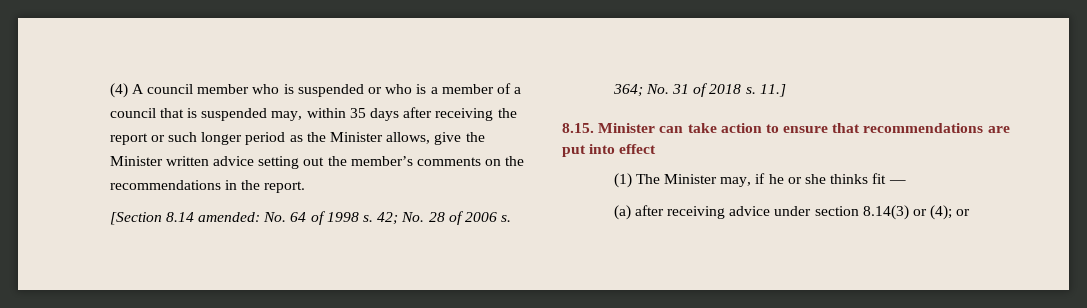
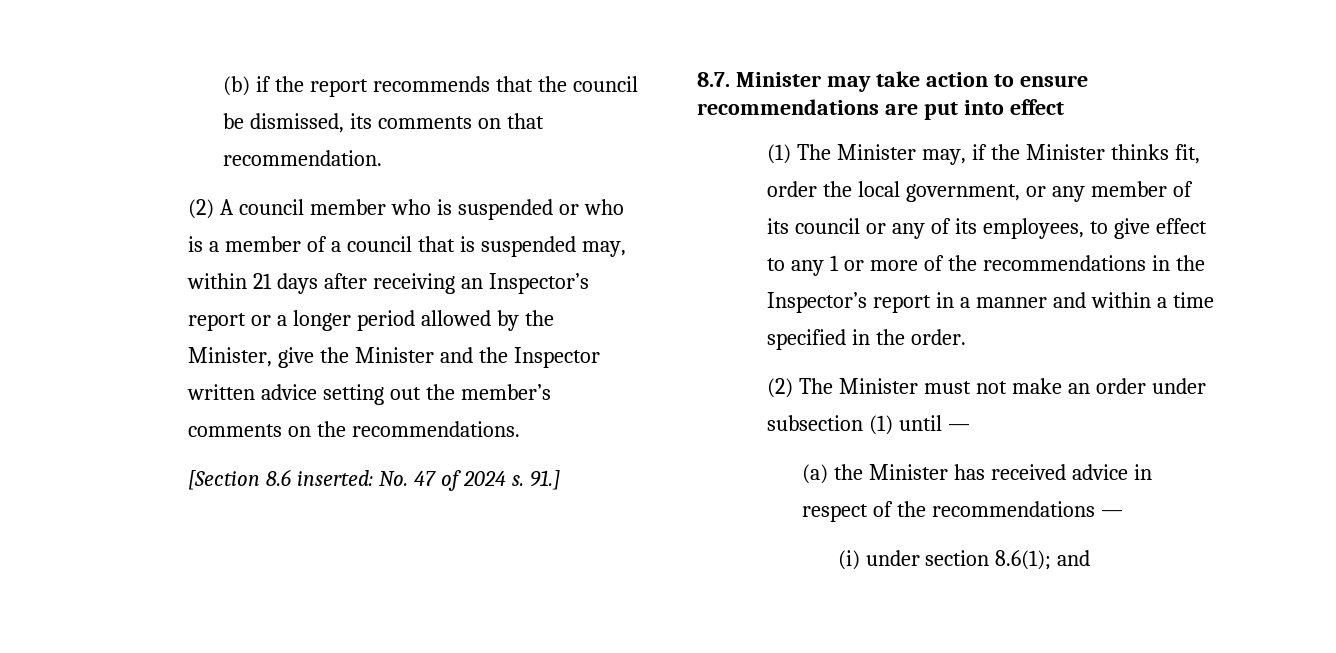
[109,83,128,98] (4) -> [223,76,638,97] [223,113,545,133] [223,150,383,166] [188,199,215,219] (b) if the report recommends that the council be dismissed, its comments on that recommendation. // (2)
[349,108,366,118] 35 -> [253,273,273,289] 21
[497,108,517,118] the -> [460,273,589,294] an Inspector’s
[168,132,198,142] such -> [277,315,288,326] a
[289,132,485,145] [109,156,163,166] as the Minister allows, give the Minister -> [420,310,554,331] [188,347,600,368] allowed by the Minister, give the Minister and the Inspector
[109,180,306,193] [109,211,512,225] [612,83,786,97] [562,123,684,133] recommendations in the report. // [Section 8.14 amended: No. 64 of 1998 s. 42; No. 28 of 2006 s. 364; No. 31 of 2018 s. 11.] // 8.15. Minister can -> [352,421,521,437] [188,469,560,491] [697,72,871,92] recommendations. // [Section 8.6 inserted: No. 47 of 2024 s. 91.] // 8.7. Minister may
[832,123,861,133] that -> (1088, 81) none
[768,173,906,184] [613,205,971,220] he or she thinks fit — // (a) after receiving advice under section 8.14(3) or (4); or -> [990,144,1200,164] [767,181,1193,202] [767,218,1207,239] [767,255,1205,276] [767,292,1214,313] [767,329,967,350] [767,378,1206,398] [767,415,971,435] [802,464,1153,484] [802,501,1124,522] [837,550,1091,570] the Minister thinks fit, order the local government, or any member of its council or any of its employees, to give effect to any 1 or more of the recommendations in the Inspector’s report in a manner and within a time specified in the order. // (2) The Minister must not make an order under subsection (1) until — // (a) the Minister has received advice in respect of the recommendations — // (i) under section 8.6(1); and

